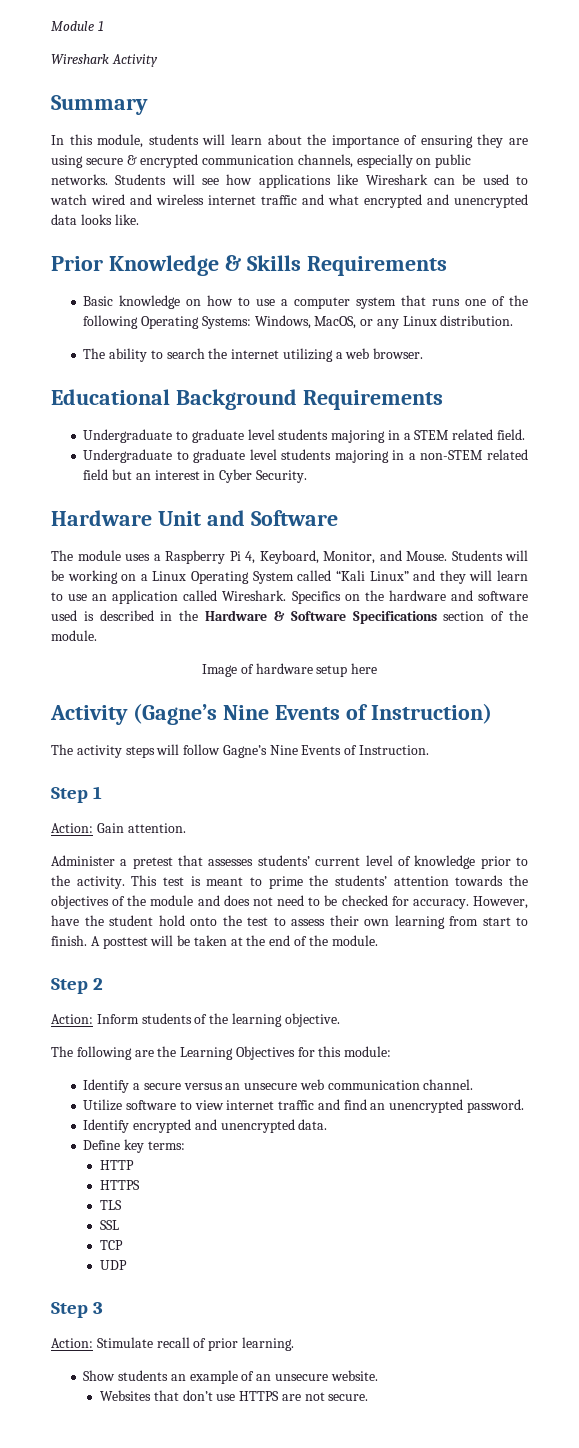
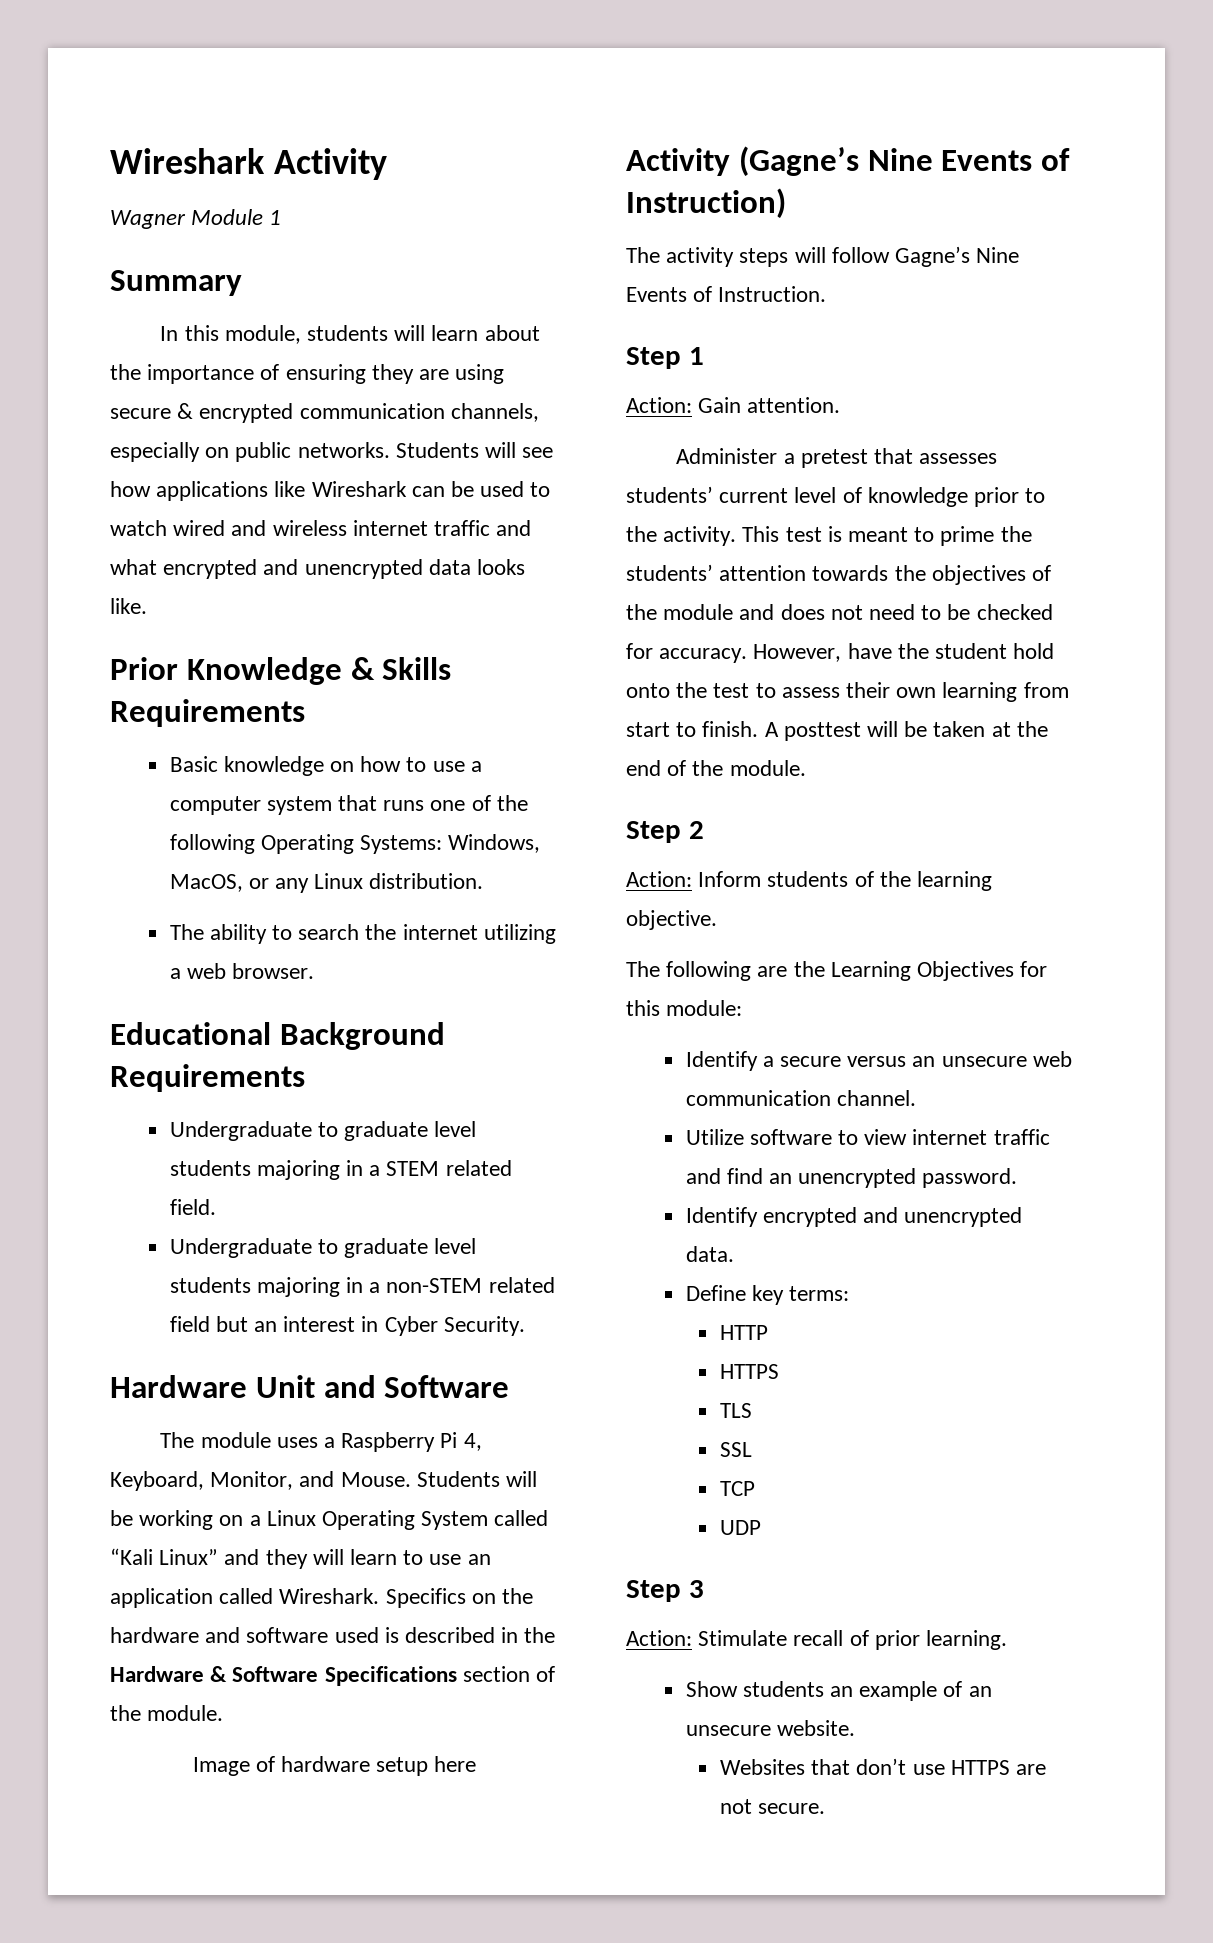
(51, 26) none -> [110,148,387,180] [110,210,186,229] Wireshark Activity // Wagner
[51,54,158,67] // Wireshark Activity -> (282, 217) none

